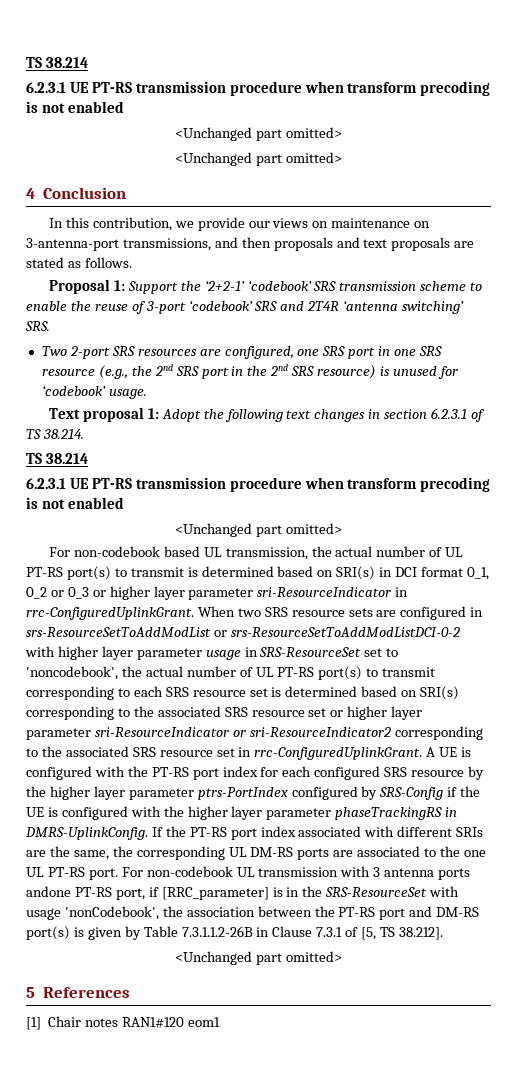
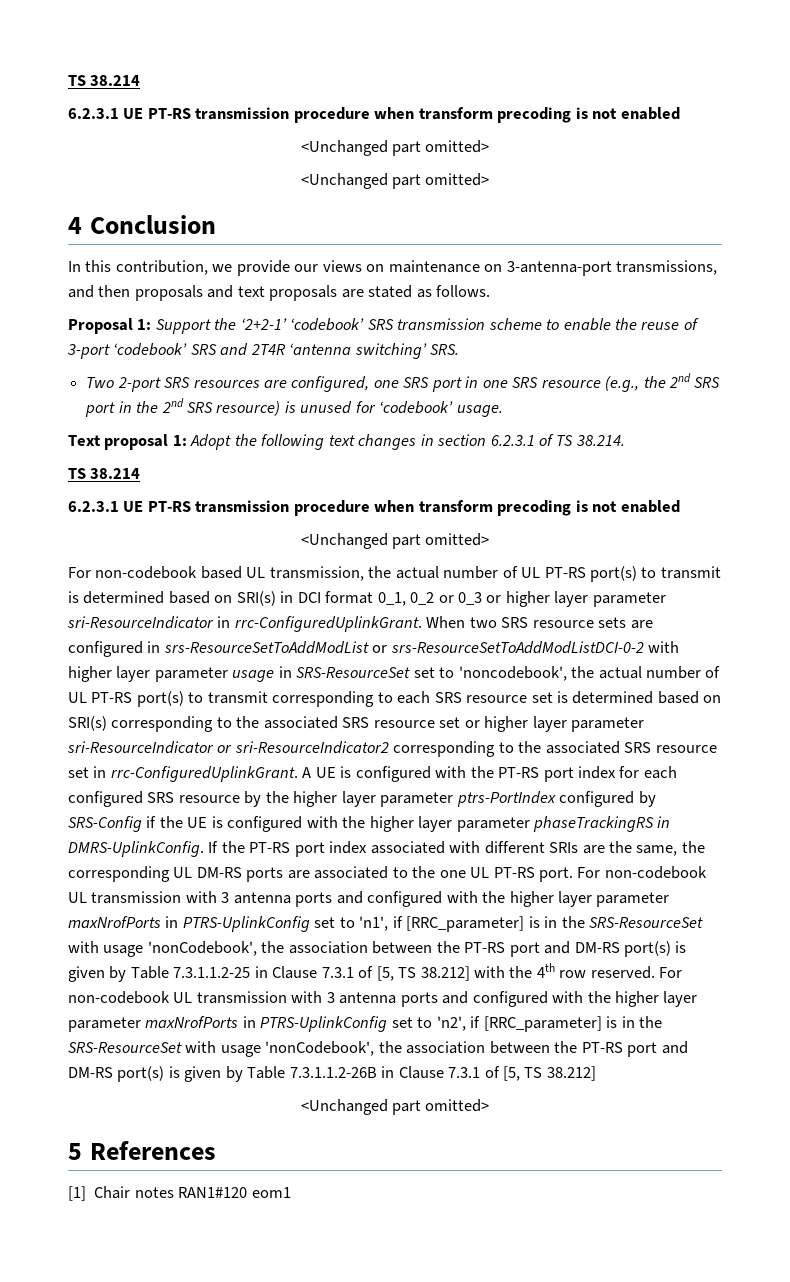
[26,886,145,900] andone PT-RS port, -> [336,891,670,907] [68,916,704,932] [68,941,687,957] [68,963,683,982] [68,991,698,1007] [68,1016,466,1032] and configured with the higher layer parameter maxNrofPorts in PTRS-UplinkConfig set to 'n1', if [RRC_parameter] is in the SRS-ResourceSet with usage 'nonCodebook', the association between the PT-RS port and DM-RS port(s) is given by Table 7.3.1.1.2-25 in Clause 7.3.1 of [5, TS 38.212] with the 4th row reserved. For non-codebook UL transmission with 3 antenna ports and configured with the higher layer parameter maxNrofPorts in PTRS-UplinkConfig set to 'n2',
[398,927,443,940] 38.212]. -> [546,1066,596,1081] 38.212]

